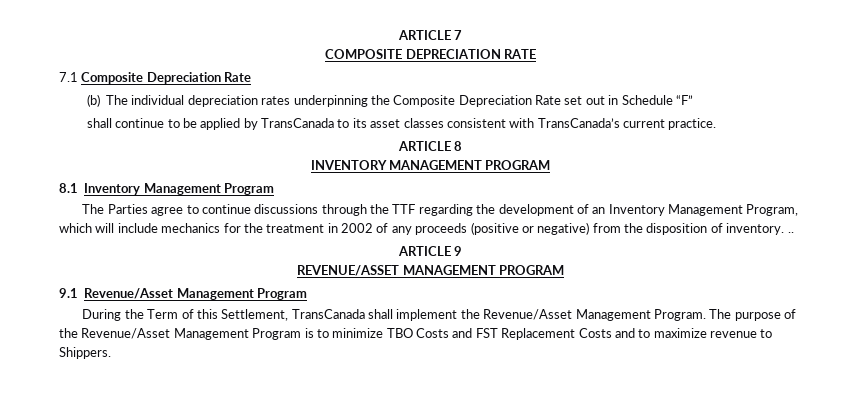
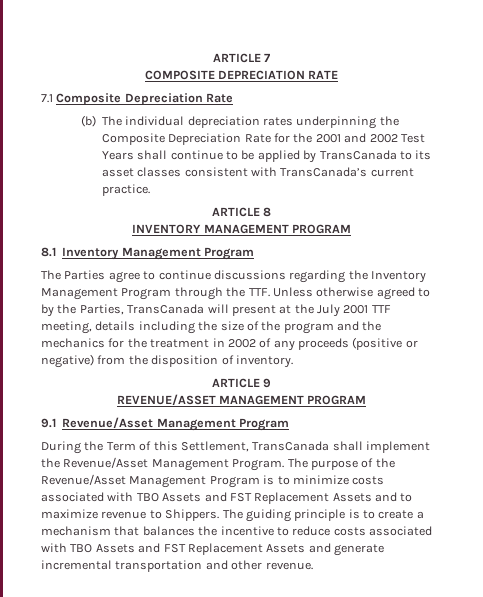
[564,95,693,105] set out in Schedule “F” // -> [274,133,425,143] [101,151,134,160] for the 2001 and 2002 Test Years
[321,204,799,216] [59,223,158,233] through the TTF regarding the development of an Inventory Management Program, which will include -> [289,270,426,283] [41,287,430,300] [41,304,391,317] [41,321,382,334] regarding the Inventory Management Program through the TTF. Unless otherwise agreed to by the Parties, TransCanada will present at the July 2001 TTF meeting, details including the size of the program and the
[787,232,794,233] .. -> (293, 361) none
[386,328,612,340] TBO Costs and FST Replacement Costs -> [352,476,385,485] [41,492,372,504] costs associated with TBO Assets and FST Replacement Assets
(111, 353) none -> [222,509,424,522] [41,526,432,536] [41,543,384,556] [41,560,313,572] The guiding principle is to create a mechanism that balances the incentive to reduce costs associated with TBO Assets and FST Replacement Assets and generate incremental transportation and other revenue.

